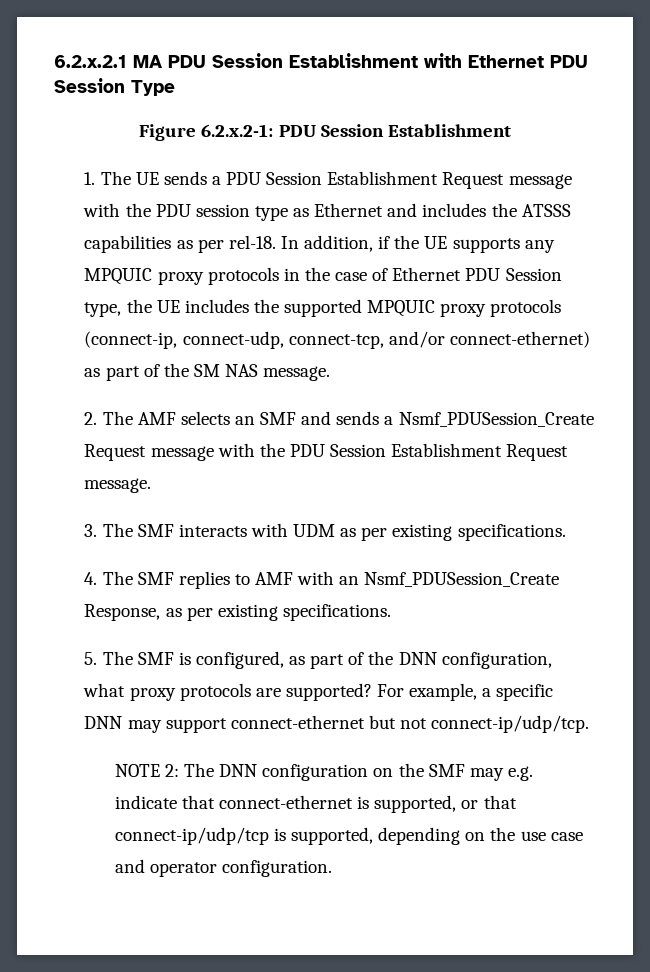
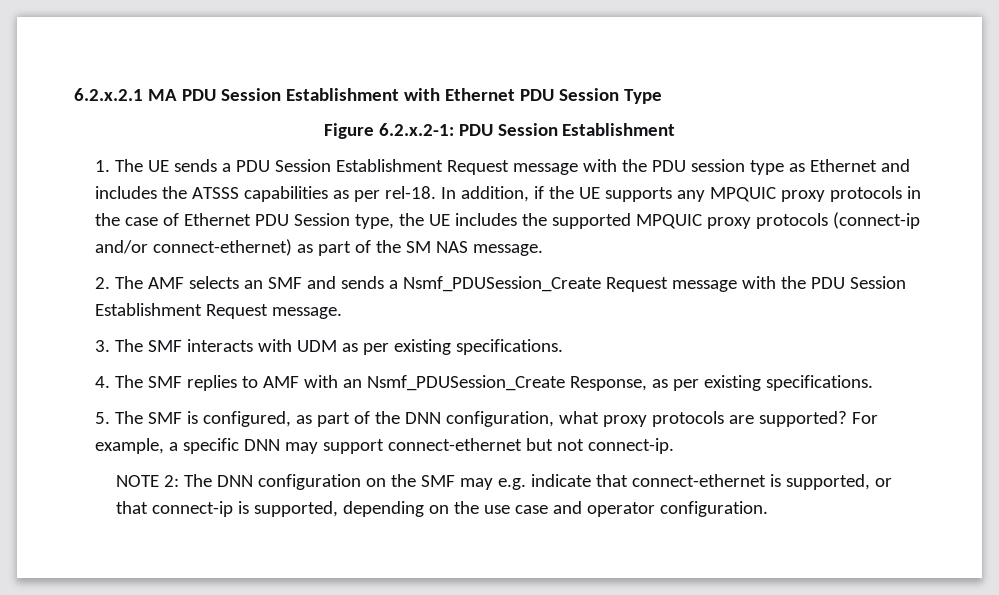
[84,331,384,349] (connect-ip, connect-udp, connect-tcp, -> [832,212,920,229] (connect-ip
[431,715,590,733] connect-ip/udp/tcp. -> [587,438,674,454] connect-ip.
[114,827,269,845] connect-ip/udp/tcp -> [151,501,233,517] connect-ip

